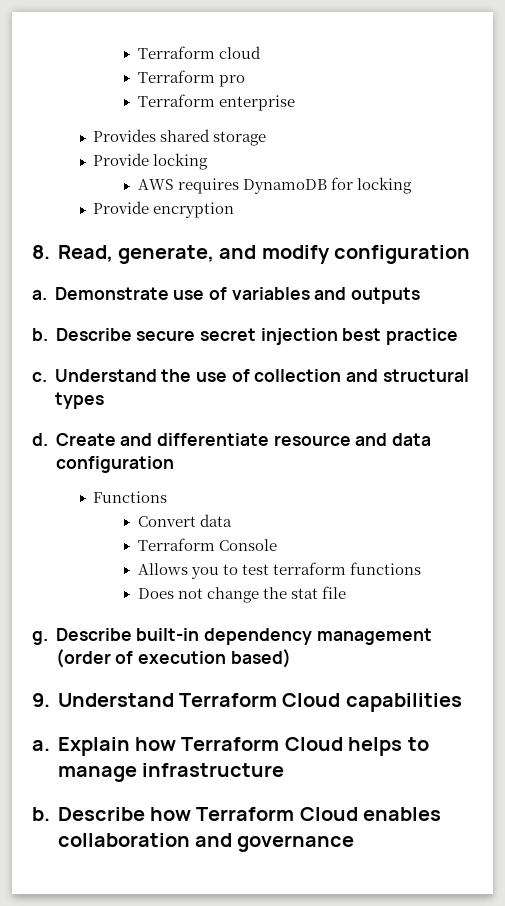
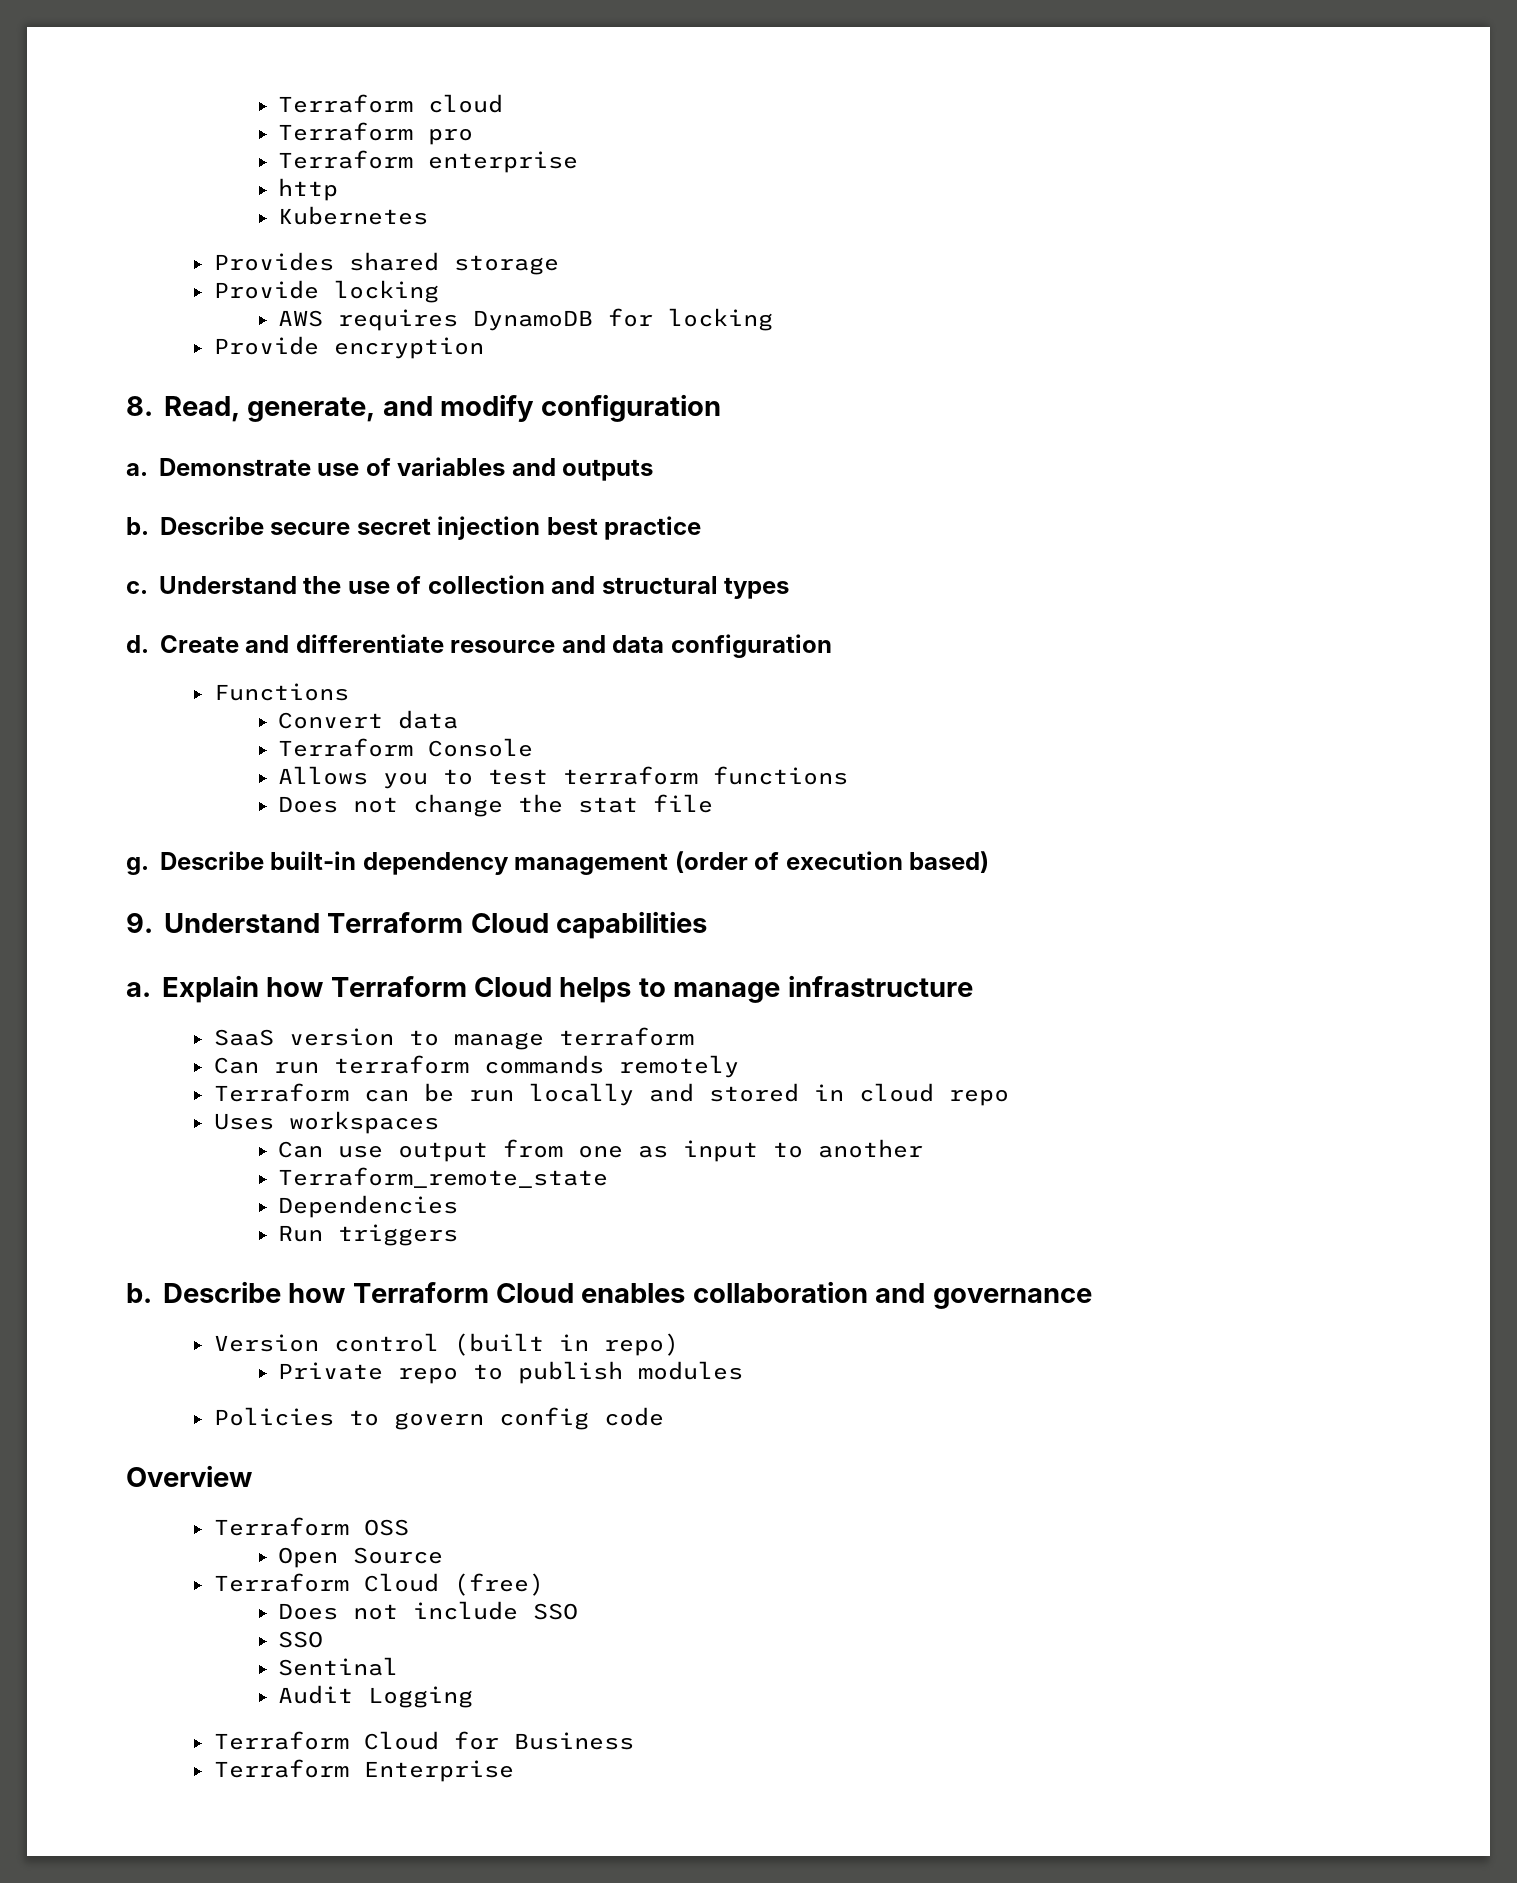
(295, 103) none -> [277,178,338,201] [277,206,428,225] // http // Kubernetes
(284, 770) none -> [213,1027,694,1050] [213,1055,739,1078] [213,1083,1009,1106] [213,1111,439,1134] [277,1139,923,1162] [277,1167,608,1188] [277,1195,458,1218] [277,1224,458,1246] // SaaS version to manage terraform // Can run terraform commands remotely // Terraform can be run locally and stored in cloud repo // Uses workspaces // Can use output from one as input to another // Terraform_remote_state // Dependencies // Run triggers
(355, 843) none -> [213,1333,679,1356] [277,1361,743,1384] [213,1407,664,1430] [126,1465,252,1487] [213,1517,409,1536] [277,1547,443,1568] [213,1573,544,1596] [277,1601,578,1620] [277,1631,323,1648] [277,1657,398,1676] [277,1685,473,1708] [213,1731,634,1750] [213,1759,514,1782] // Version control (built in repo) // Private repo to publish modules // Policies to govern config code // Overview // Terraform OSS // Open Source // Terraform Cloud (free) // Does not include SSO // SSO // Sentinal // Audit Logging // Terraform Cloud for Business // Terraform Enterprise

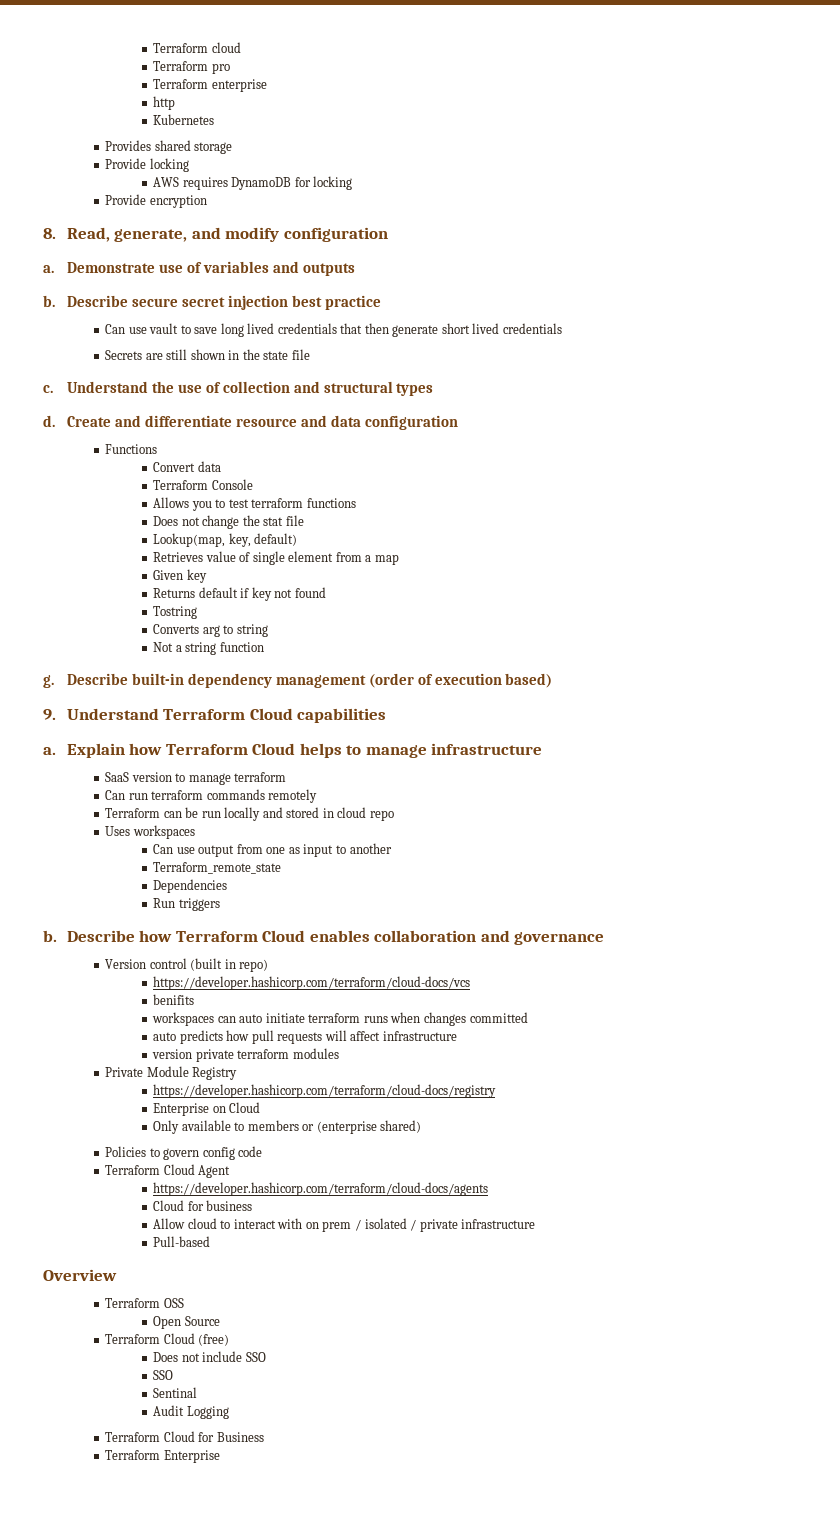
(702, 528) none -> [105,323,562,337] [105,349,310,360] // Can use vault to save long lived credentials that then generate short lived credentials // Secrets are still shown in the state file
(713, 803) none -> [153,533,298,547] [153,551,399,565] [153,569,207,583] [153,587,326,601] [153,606,198,619] [153,624,268,637] [153,642,264,655] // Lookup(map, key, default) // Retrieves value of single element from a map // Given key // Returns default if key not found // Tostring // Converts arg to string // Not a string function
[277,1361,743,1384] Private repo to publish modules -> [153,976,471,990] [153,994,195,1005] [152,1012,528,1026] [153,1030,457,1044] [152,1048,339,1062] [105,1066,238,1080] [153,1084,497,1098] [153,1102,261,1116] [153,1120,422,1134] https://developer.hashicorp.com/terraform/cloud-docs/vcs // benifits // workspaces can auto initiate terraform runs when changes committed // auto predicts how pull requests will affect infrastructure // version private terraform modules // Private Module Registry // https://developer.hashicorp.com/terraform/cloud-docs/registry // Enterprise on Cloud // Only available to members or (enterprise shared)
(664, 1416) none -> [105,1164,231,1178] [153,1182,489,1196] [153,1200,253,1211] [153,1218,536,1232] [153,1236,211,1247] // Terraform Cloud Agent // https://developer.hashicorp.com/terraform/cloud-docs/agents // Cloud for business // Allow cloud to interact with on prem / isolated / private infrastructure // Pull-based

